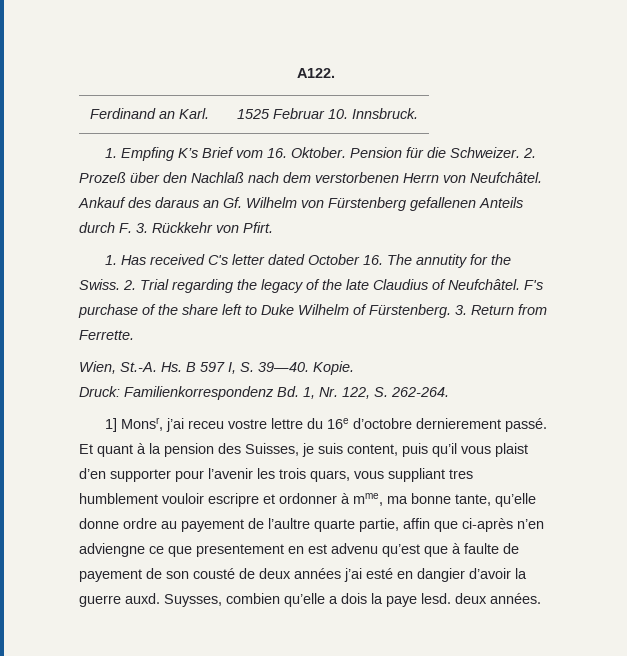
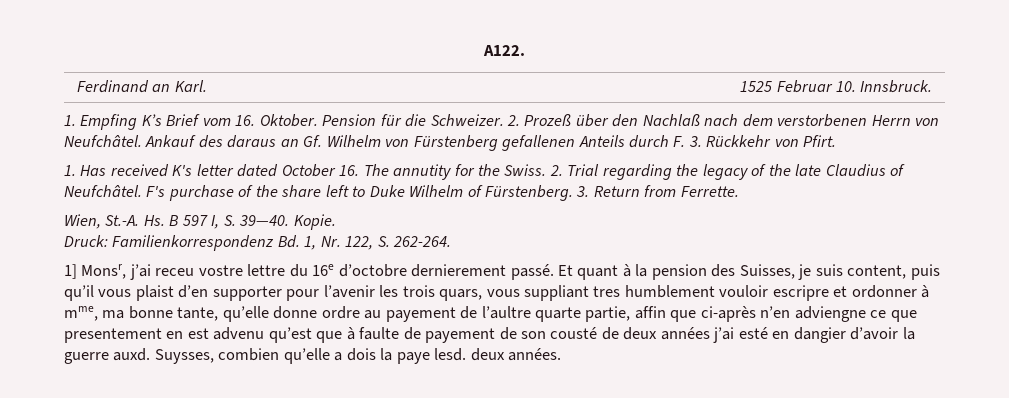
[208,255,229,265] C's -> [172,164,193,176] K's

